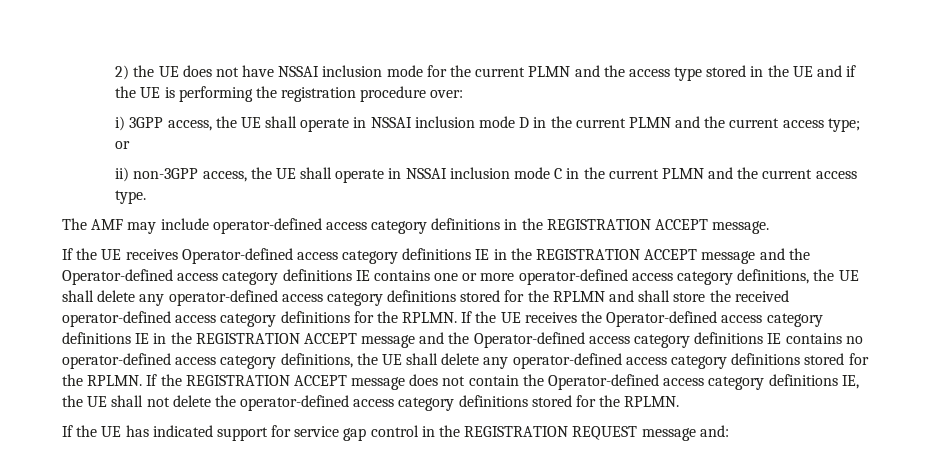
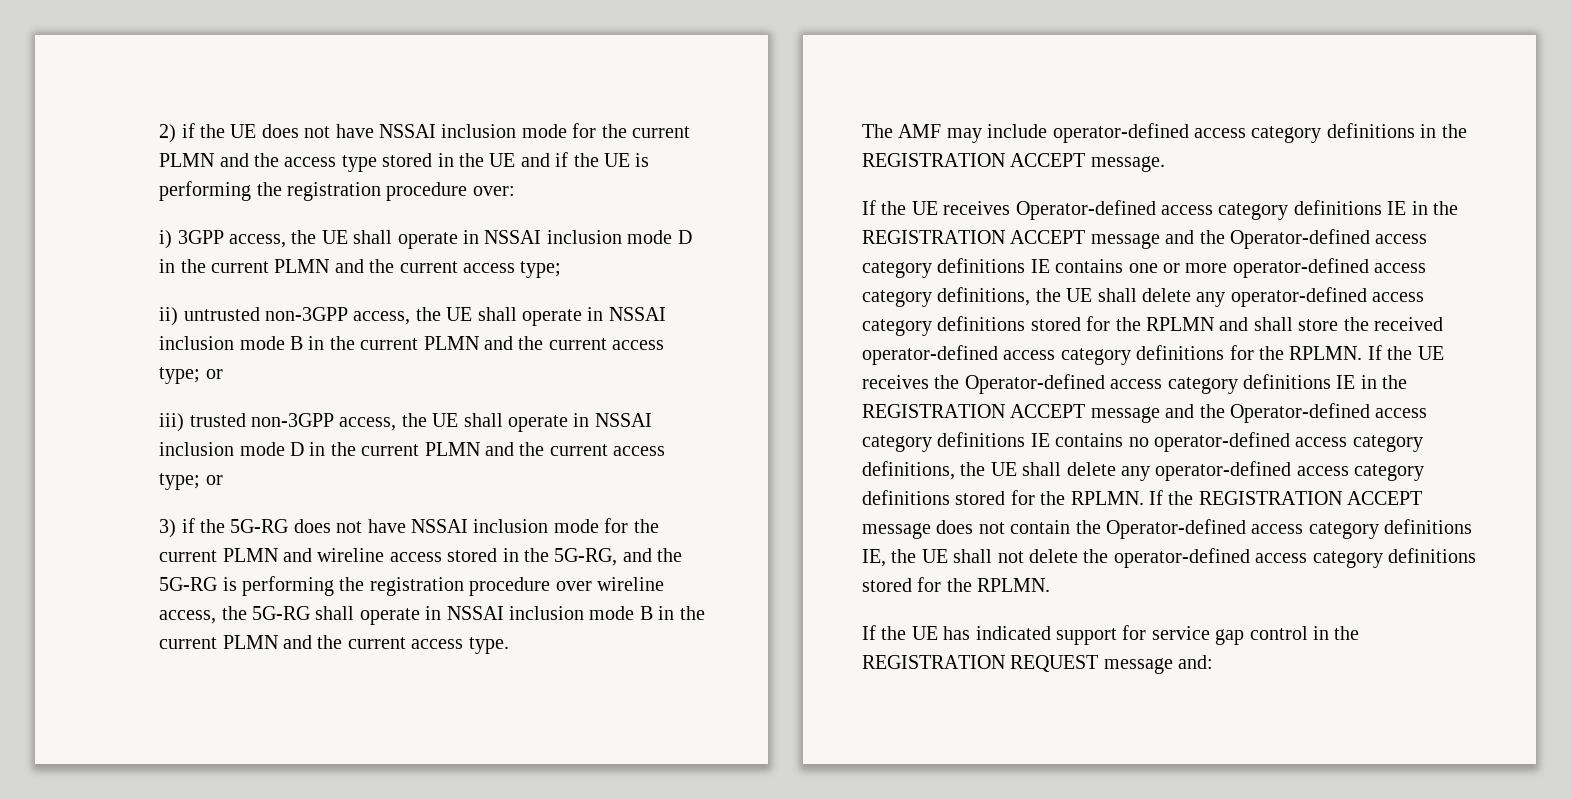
(130, 72) none -> [181,123,195,138] if
[115,141,131,149] or -> (562, 269) none
(130, 174) none -> [183,307,260,321] untrusted
[554,168,563,179] C -> [290,336,665,350] [159,367,223,384] [159,413,652,432] [159,442,666,456] [159,473,223,490] [159,518,659,538] [159,548,683,566] [159,576,665,596] [159,606,653,625] B in the current PLMN and the current access type; or // iii) trusted non-3GPP access, the UE shall operate in NSSAI inclusion mode D in the current PLMN and the current access type; or // 3) if the 5G-RG does not have NSSAI inclusion mode for the current PLMN and wireline access stored in the 5G-RG, and the 5G-RG is performing the registration procedure over wireline access, the 5G-RG shall operate in NSSAI inclusion mode B

